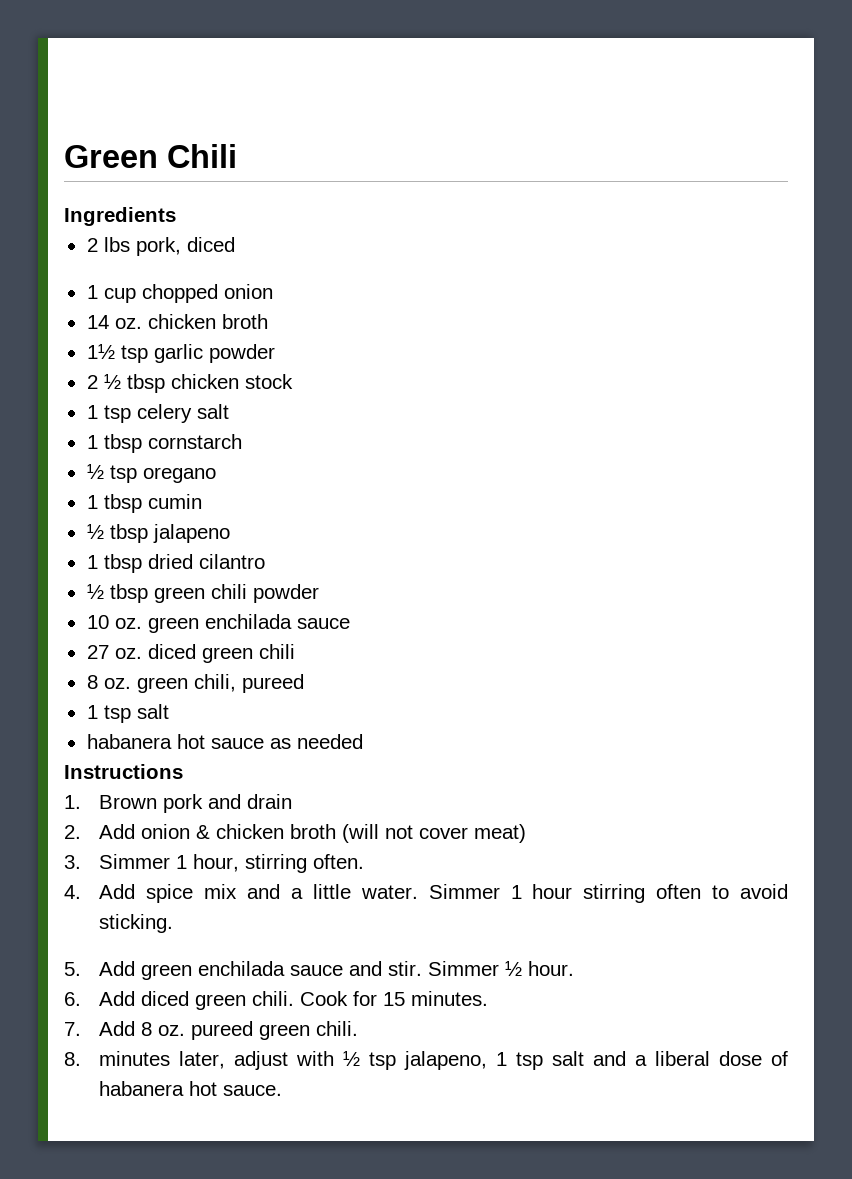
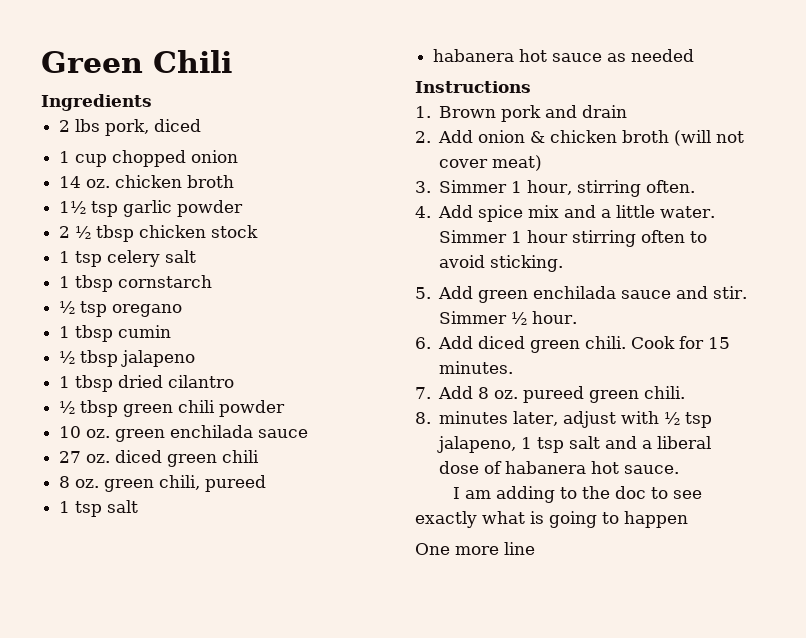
(283, 1090) none -> [452,486,702,503] [415,511,688,528] [415,542,535,555] // I am adding to the doc to see exactly what is going to happen // One more line

